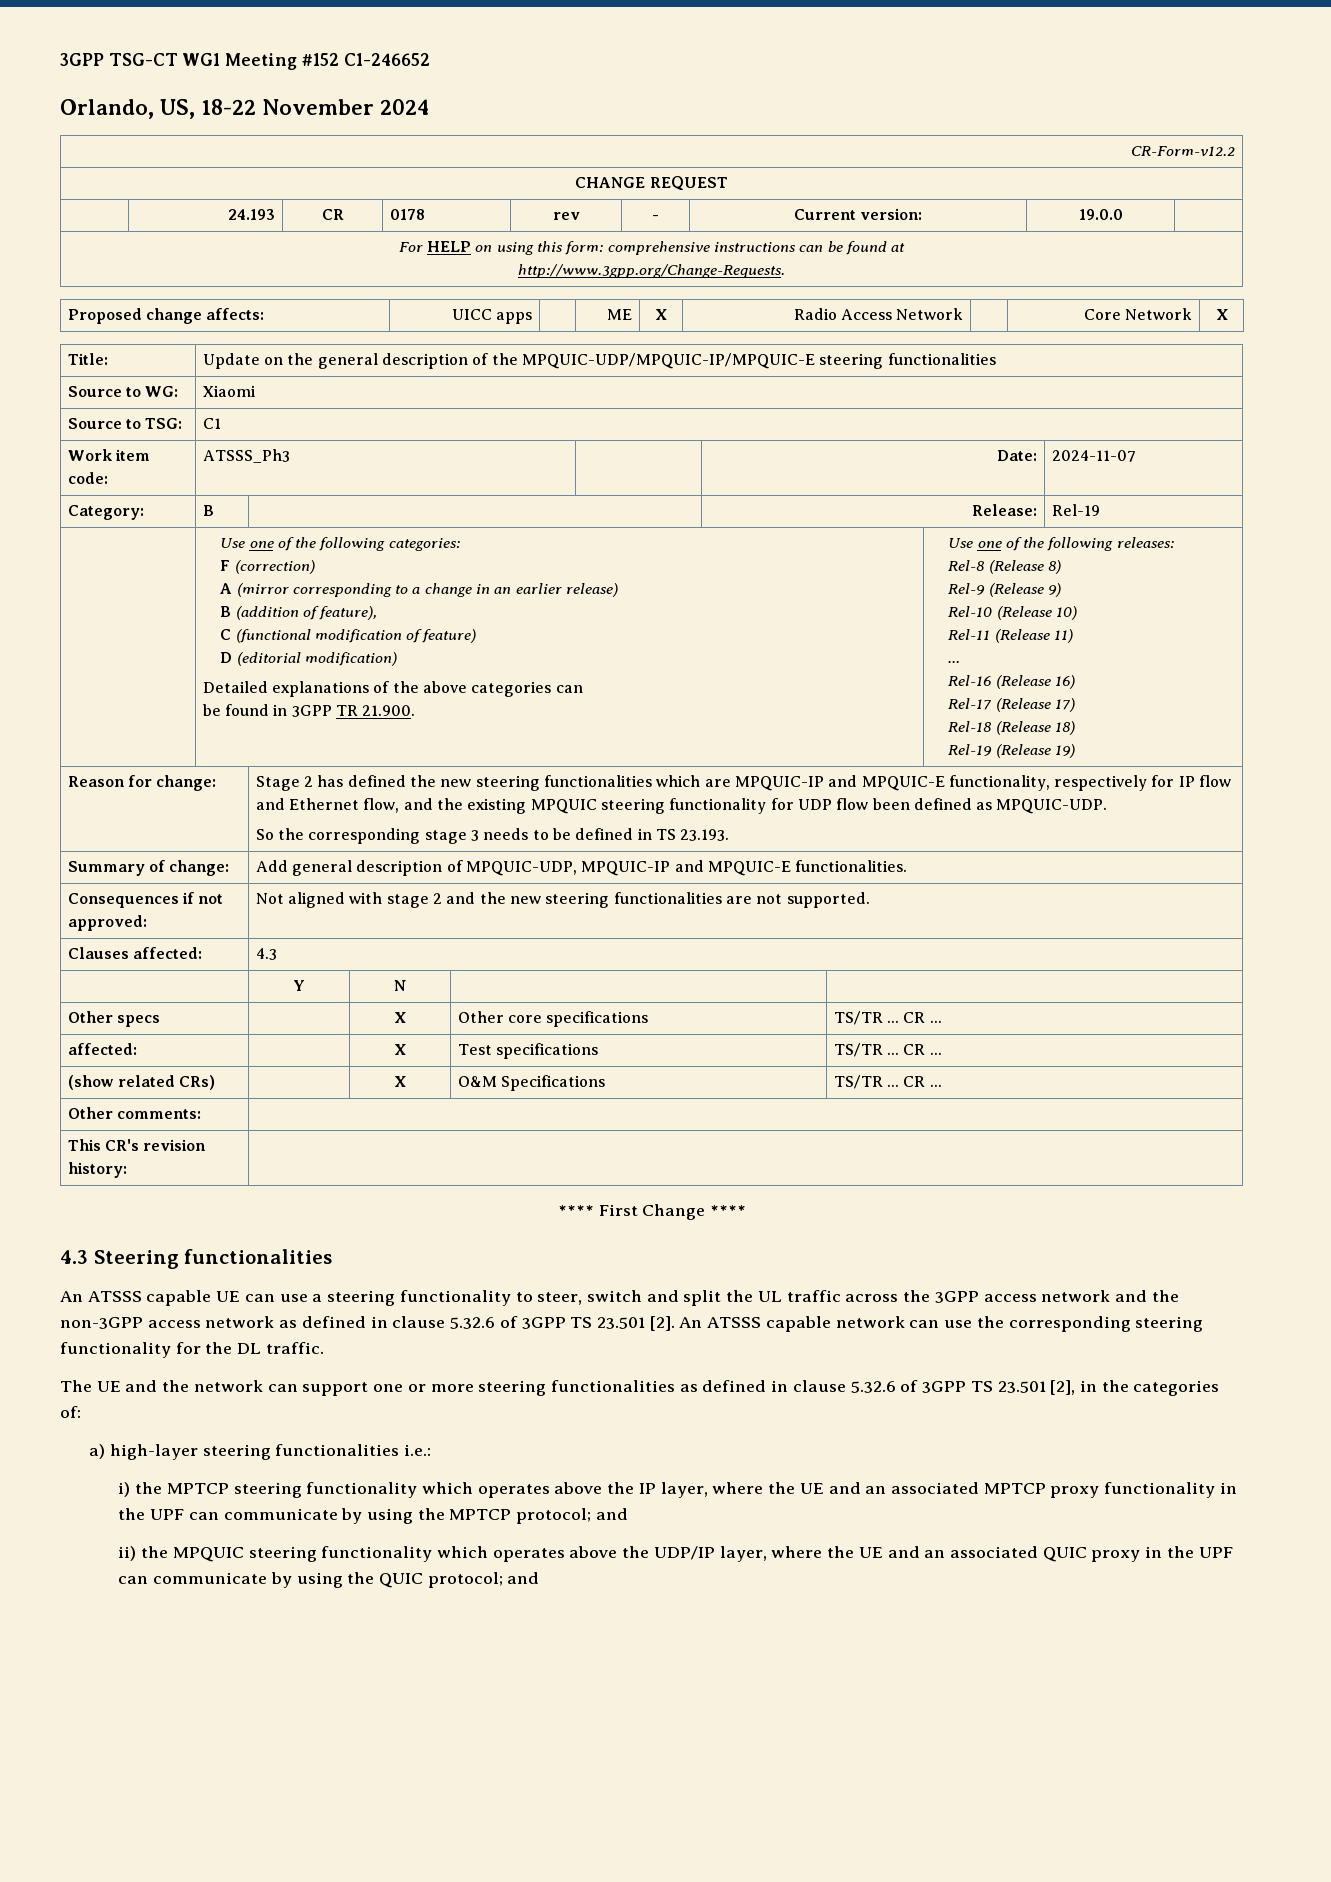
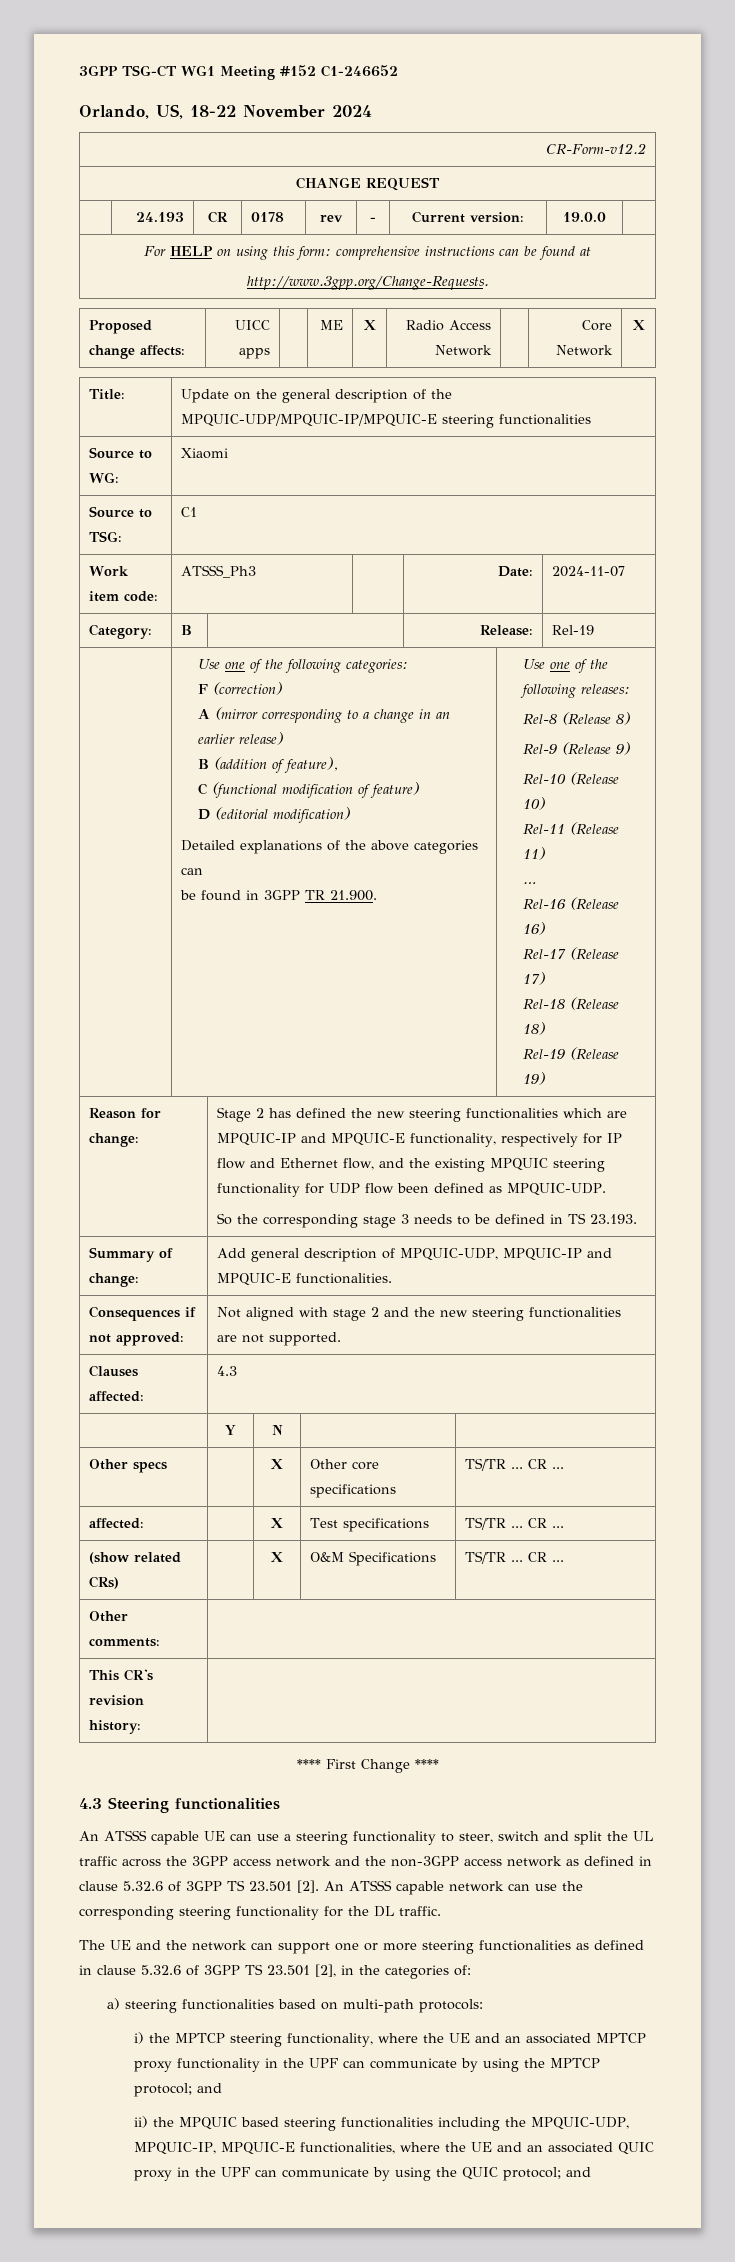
[109,1444,432,1460] high-layer steering functionalities i.e.: -> [124,1999,483,2013] steering functionalities based on multi-path protocols:
[306,1482,708,1498] functionality which operates above the IP layer, -> [287,2033,374,2047] functionality,
[248,1546,767,1562] steering functionality which operates above the UDP/IP layer, -> [241,2117,630,2131] [134,2142,396,2155] based steering functionalities including the MPQUIC-UDP, MPQUIC-IP, MPQUIC-E functionalities,

